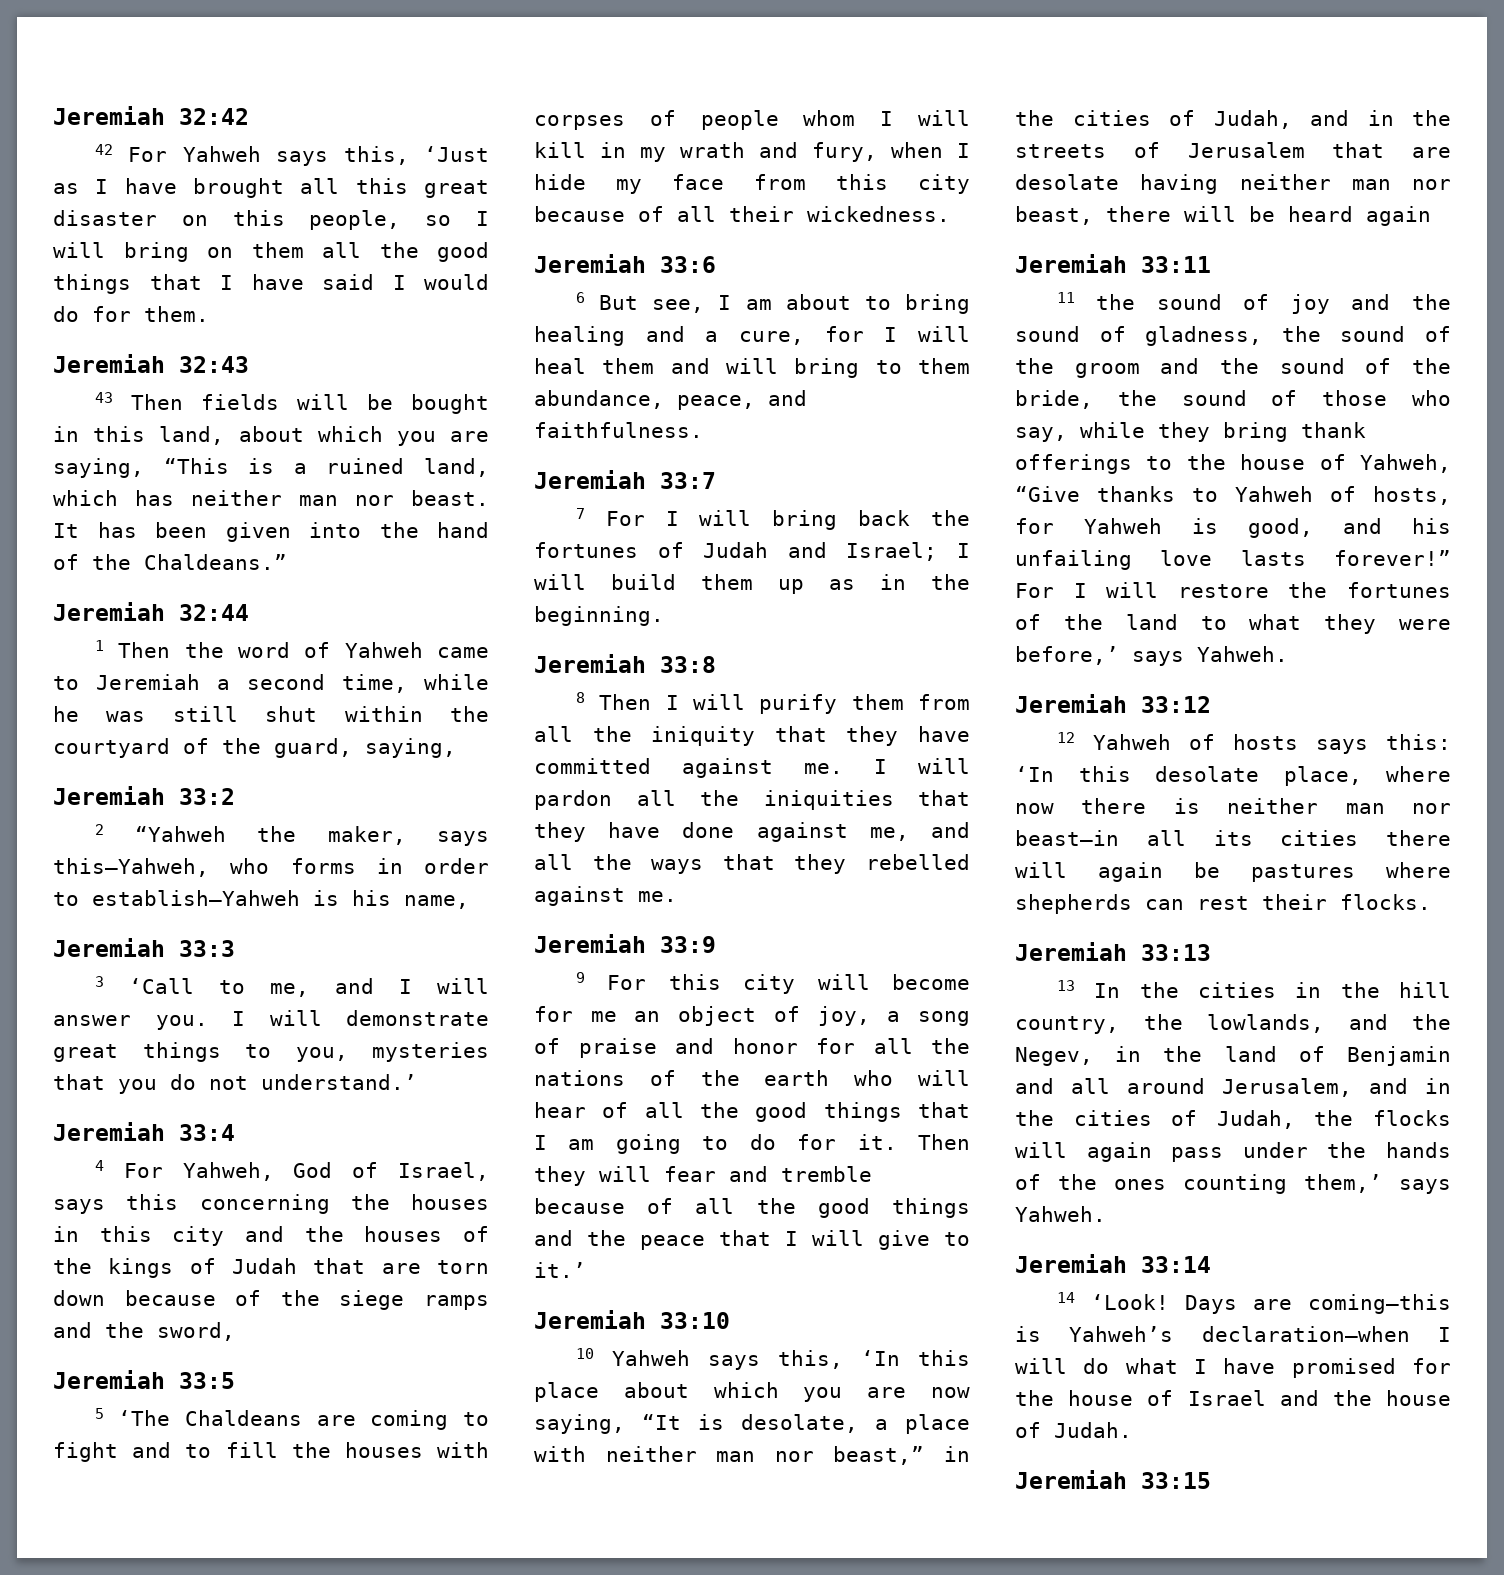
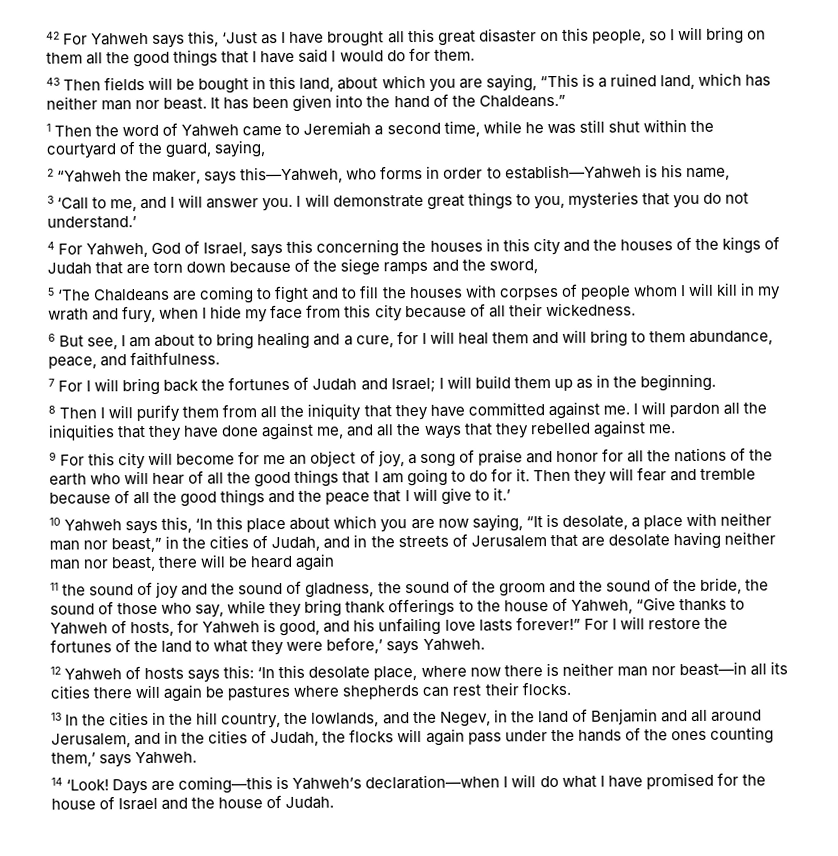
[53,106,249,125] Jeremiah 32:42 // -> (46, 35) none
[53,354,249,373] // Jeremiah 32:43 -> (475, 55) none
[53,602,249,621] // Jeremiah 32:44 -> (566, 101) none
[53,786,235,805] // Jeremiah 33:2 -> (267, 149) none
[53,938,235,957] // Jeremiah 33:3 -> (730, 174) none
[53,1122,235,1141] // Jeremiah 33:4 -> (137, 222) none
[53,1370,235,1389] // Jeremiah 33:5 -> (538, 266) none
[534,254,716,273] // Jeremiah 33:6 -> (636, 309) none
[534,470,716,489] // Jeremiah 33:7 -> (221, 359) none
[534,654,716,673] // Jeremiah 33:8 -> (716, 382) none
[534,934,716,953] // Jeremiah 33:9 -> (676, 429) none
[534,1310,730,1329] // Jeremiah 33:10 -> (511, 494) none
[1015,254,1211,273] // Jeremiah 33:11 -> (336, 562) none
[1015,694,1211,713] // Jeremiah 33:12 -> (485, 644) none
[1015,942,1211,961] // Jeremiah 33:13 -> (571, 688) none
[1015,1254,1211,1273] // Jeremiah 33:14 -> (198, 758) none
[1015,1470,1211,1489] // Jeremiah 33:15 -> (335, 802) none

